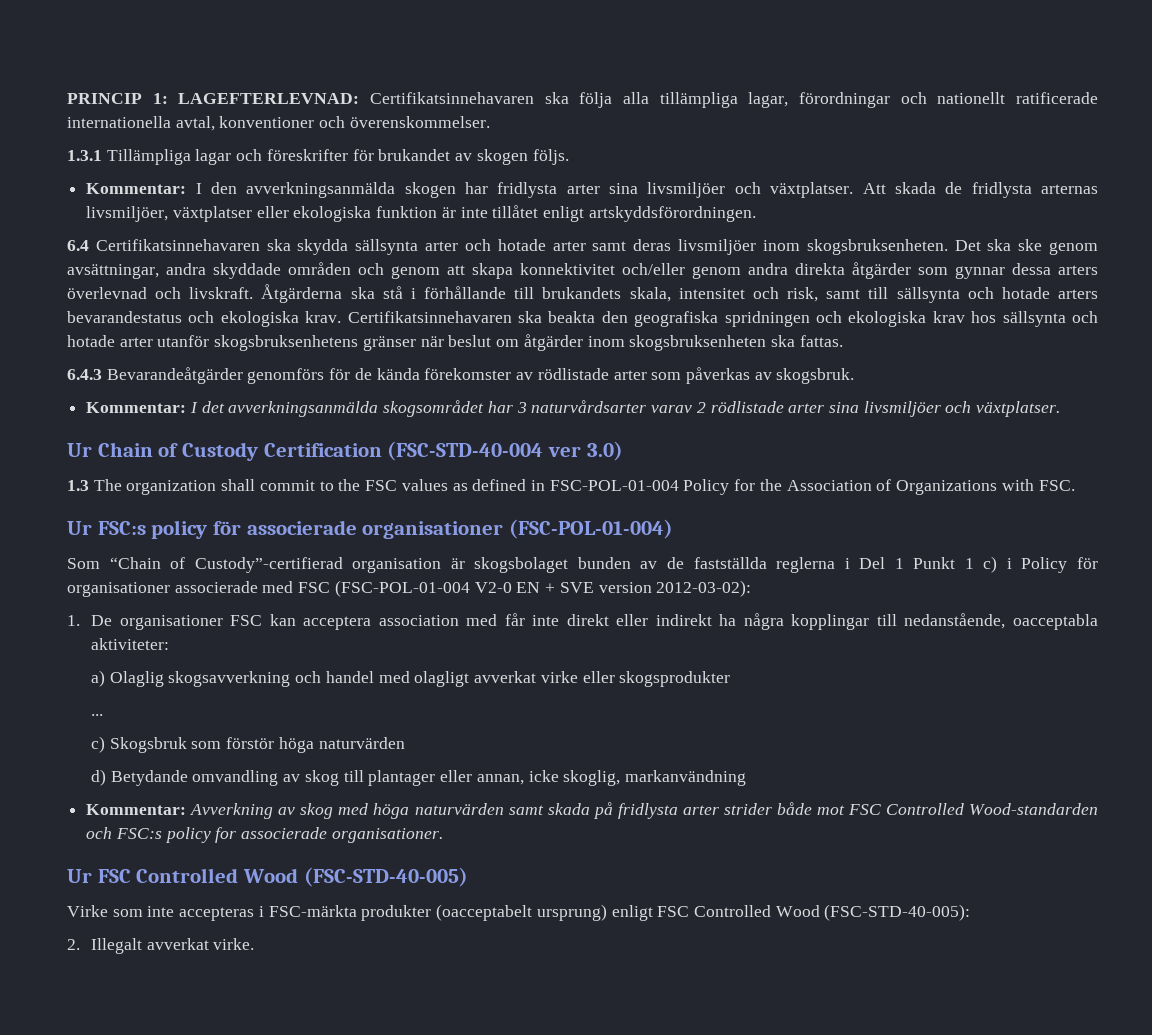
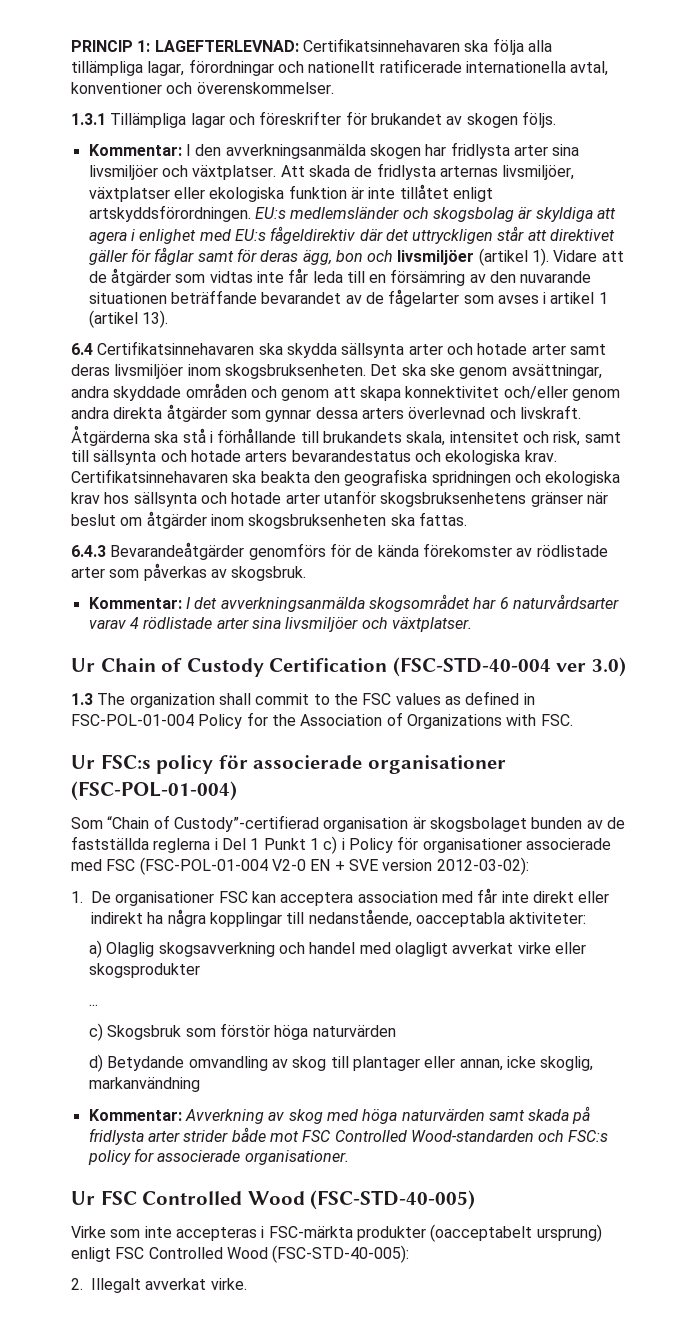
(756, 214) none -> [254,207,616,222] [88,226,616,244] [88,247,624,266] [88,268,592,286] [88,289,608,307] [88,310,168,328] EU:s medlemsländer och skogsbolag är skyldiga att agera i enlighet med EU:s fågeldirektiv där det uttryckligen står att direktivet gäller för fåglar samt för deras ägg, bon och livsmiljöer (artikel 1). Vidare att de åtgärder som vidtas inte får leda till en försämring av den nuvarande situationen beträffande bevarandet av de fågelarter som avses i artikel 1 (artikel 13).
[516,402,527,413] 3 -> [499,597,509,609] 6
[696,402,706,413] 2 -> [129,617,139,629] 4

